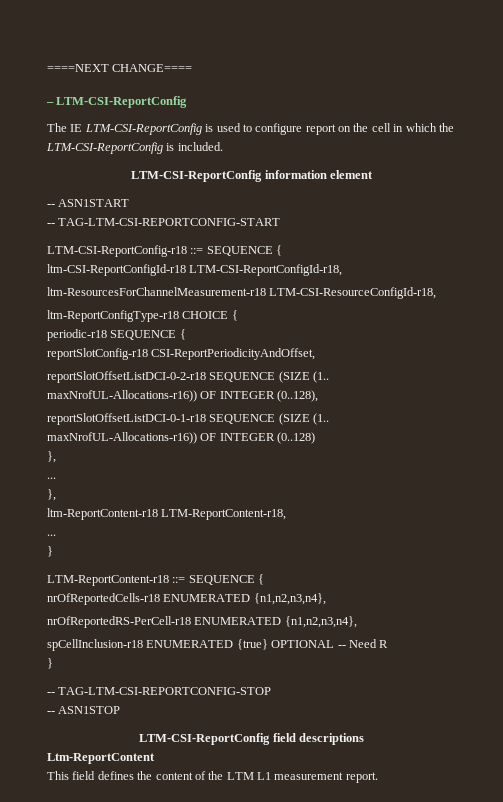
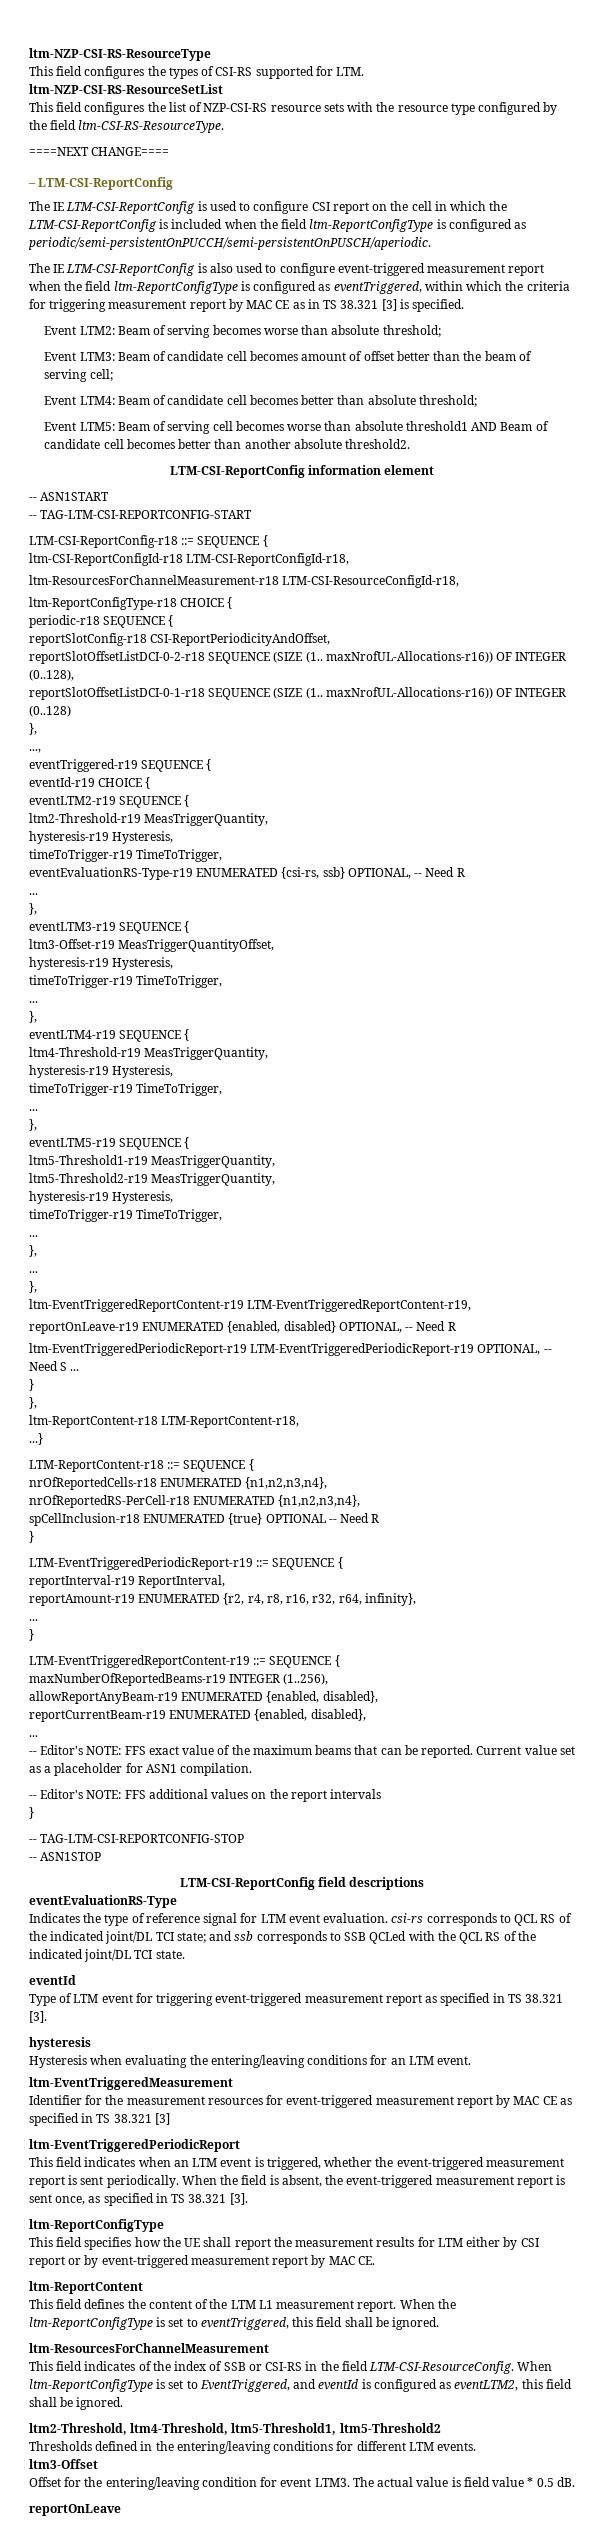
(47, 68) none -> [29,48,211,61] [29,66,365,79] [29,84,223,94] [29,102,558,115] [29,120,225,133] ltm-NZP-CSI-RS-ResourceType // This field configures the types of CSI-RS supported for LTM. // ltm-NZP-CSI-RS-ResourceSetList // This field configures the list of NZP-CSI-RS resource sets with the resource type configured by the field ltm-CSI-RS-ResourceType. //
(303, 129) none -> [311,202,330,211] CSI
[177,142,223,151] included. -> [171,219,527,232] [28,237,431,250] [29,263,545,276] [29,281,570,294] [29,299,465,312] [44,325,441,338] [44,351,532,361] [44,369,113,382] [44,395,477,407] [44,421,549,434] [44,439,411,449] included when the field ltm-ReportConfigType is configured as periodic/semi-persistentOnPUCCH/semi-persistentOnPUSCH/aperiodic. // The IE LTM-CSI-ReportConfig is also used to configure event-triggered measurement report when the field ltm-ReportConfigType is configured as eventTriggered, within which the criteria for triggering measurement report by MAC CE as in TS 38.321 [3] is specified. // Event LTM2: Beam of serving becomes worse than absolute threshold; // Event LTM3: Beam of candidate cell becomes amount of offset better than the beam of serving cell; // Event LTM4: Beam of candidate cell becomes better than absolute threshold; // Event LTM5: Beam of serving cell becomes worse than absolute threshold1 AND Beam of candidate cell becomes better than another absolute threshold2.
[47,477,56,479] ... -> [29,749,41,753] [29,759,212,772] [29,777,151,789] [29,795,190,808] [29,813,269,826] [29,831,174,844] [29,849,223,862] [29,867,465,880] [29,893,38,895] [29,903,37,915] [29,921,190,934] [29,939,275,952] [29,957,174,970] [29,975,223,988] [29,1001,38,1003] [29,1011,37,1023] [29,1029,190,1042] [29,1047,269,1060] [29,1065,174,1078] [29,1083,223,1096] [29,1109,38,1111] [29,1119,37,1131] [29,1137,190,1150] [29,1155,276,1168] [29,1173,276,1186] [29,1191,174,1204] [29,1209,223,1222] [29,1235,38,1237] [29,1245,37,1257] [29,1271,38,1273] [29,1281,37,1293] [29,1299,472,1312] [29,1321,456,1334] [29,1343,552,1356] [29,1361,80,1371] [29,1379,34,1391] ..., // eventTriggered-r19 SEQUENCE { // eventId-r19 CHOICE { // eventLTM2-r19 SEQUENCE { // ltm2-Threshold-r19 MeasTriggerQuantity, // hysteresis-r19 Hysteresis, // timeToTrigger-r19 TimeToTrigger, // eventEvaluationRS-Type-r19 ENUMERATED {csi-rs, ssb} OPTIONAL, -- Need R // ... // }, // eventLTM3-r19 SEQUENCE { // ltm3-Offset-r19 MeasTriggerQuantityOffset, // hysteresis-r19 Hysteresis, // timeToTrigger-r19 TimeToTrigger, // ... // }, // eventLTM4-r19 SEQUENCE { // ltm4-Threshold-r19 MeasTriggerQuantity, // hysteresis-r19 Hysteresis, // timeToTrigger-r19 TimeToTrigger, // ... // }, // eventLTM5-r19 SEQUENCE { // ltm5-Threshold1-r19 MeasTriggerQuantity, // ltm5-Threshold2-r19 MeasTriggerQuantity, // hysteresis-r19 Hysteresis, // timeToTrigger-r19 TimeToTrigger, // ... // }, // ... // }, // ltm-EventTriggeredReportContent-r19 LTM-EventTriggeredReportContent-r19, // reportOnLeave-r19 ENUMERATED {enabled, disabled} OPTIONAL, -- Need R // ltm-EventTriggeredPeriodicReport-r19 LTM-EventTriggeredPeriodicReport-r19 OPTIONAL, -- Need S ... // }
[47,534,56,536] [47,546,53,557] ... // } -> [29,1433,43,1445] ...}
(53, 663) none -> [29,1557,343,1570] [29,1575,226,1588] [29,1593,416,1606] [29,1619,38,1621] [29,1629,34,1641] [29,1655,340,1668] [29,1673,329,1686] [29,1691,378,1704] [29,1709,366,1722] [29,1735,38,1737] [29,1745,575,1758] [29,1763,253,1776] [29,1789,382,1802] [29,1807,34,1819] // LTM-EventTriggeredPeriodicReport-r19 ::= SEQUENCE { // reportInterval-r19 ReportInterval, // reportAmount-r19 ENUMERATED {r2, r4, r8, r16, r32, r64, infinity}, // ... // } // LTM-EventTriggeredReportContent-r19 ::= SEQUENCE { // maxNumberOfReportedBeams-r19 INTEGER (1..256), // allowReportAnyBeam-r19 ENUMERATED {enabled, disabled}, // reportCurrentBeam-r19 ENUMERATED {enabled, disabled}, // ... // -- Editor's NOTE: FFS exact value of the maximum beams that can be reported. Current value set as a placeholder for ASN1 compilation. // -- Editor's NOTE: FFS additional values on the report intervals // }
[47,753,155,764] Ltm-ReportContent -> [29,1895,177,1908] [29,1913,572,1926] [29,1931,536,1944] [29,1949,185,1962] [29,1975,76,1985] [29,1993,564,2006] [29,2011,47,2023] [29,2037,91,2050] [29,2055,472,2068] [29,2077,233,2090] [29,2095,572,2108] [29,2113,170,2126] [29,2139,240,2152] [29,2157,564,2170] [29,2175,566,2188] [29,2193,248,2206] [29,2219,164,2232] [29,2237,539,2250] [29,2255,375,2268] [29,2281,143,2294] eventEvaluationRS-Type // Indicates the type of reference signal for LTM event evaluation. csi-rs corresponds to QCL RS of the indicated joint/DL TCI state; and ssb corresponds to SSB QCLed with the QCL RS of the indicated joint/DL TCI state. // eventId // Type of LTM event for triggering event-triggered measurement report as specified in TS 38.321 [3]. // hysteresis // Hysteresis when evaluating the entering/leaving conditions for an LTM event. // ltm-EventTriggeredMeasurement // Identifier for the measurement resources for event-triggered measurement report by MAC CE as specified in TS 38.321 [3] // ltm-EventTriggeredPeriodicReport // This field indicates when an LTM event is triggered, whether the event-triggered measurement report is sent periodically. When the field is absent, the event-triggered measurement report is sent once, as specified in TS 38.321 [3]. // ltm-ReportConfigType // This field specifies how the UE shall report the measurement results for LTM either by CSI report or by event-triggered measurement report by MAC CE. // ltm-ReportContent
(378, 777) none -> [399,2299,456,2309] [29,2317,440,2330] [29,2343,269,2353] [29,2361,553,2374] [29,2379,572,2392] [29,2397,124,2410] [29,2423,441,2435] [29,2441,477,2454] [29,2459,98,2469] [29,2477,575,2490] [29,2504,121,2516] When the ltm-ReportConfigType is set to eventTriggered, this field shall be ignored. // ltm-ResourcesForChannelMeasurement // This field indicates of the index of SSB or CSI-RS in the field LTM-CSI-ResourceConfig. When ltm-ReportConfigType is set to EventTriggered, and eventId is configured as eventLTM2, this field shall be ignored. // ltm2-Threshold, ltm4-Threshold, ltm5-Threshold1, ltm5-Threshold2 // Thresholds defined in the entering/leaving conditions for different LTM events. // ltm3-Offset // Offset for the entering/leaving condition for event LTM3. The actual value is field value * 0.5 dB. // reportOnLeave

